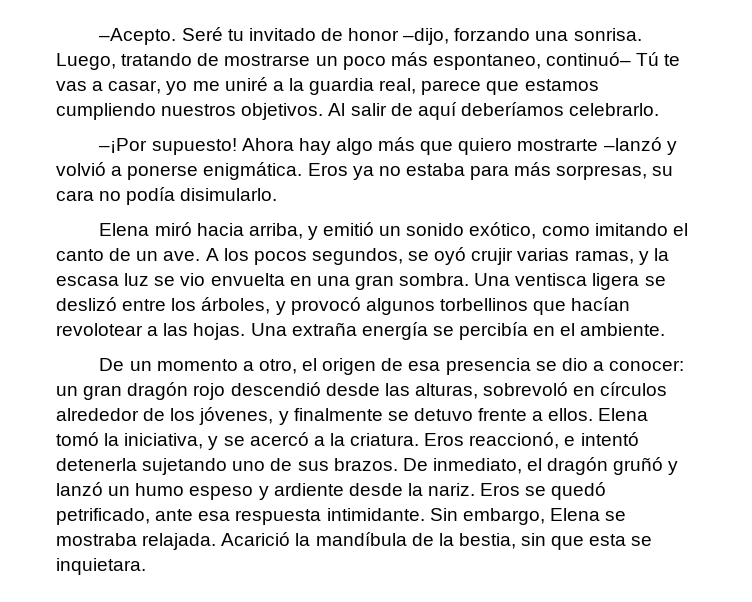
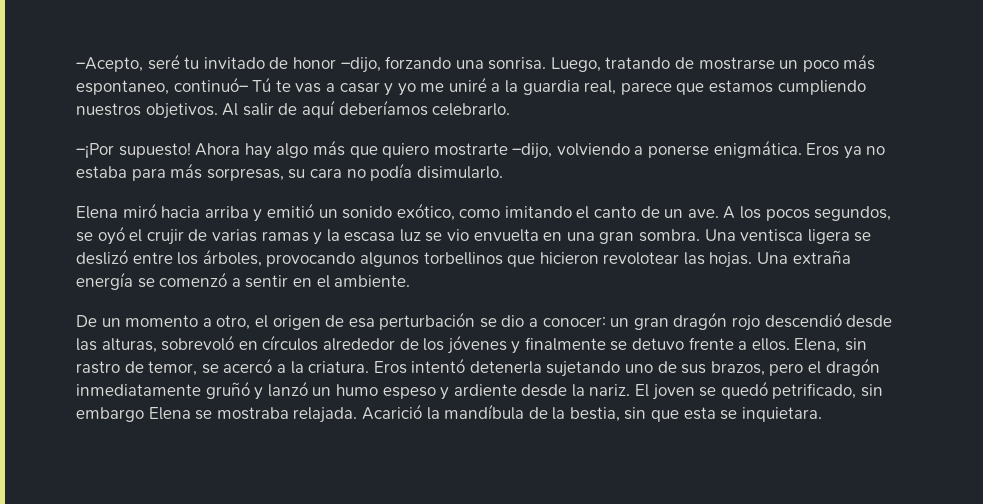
[99,27,223,45] –Acepto. Seré -> [76,54,180,72] –Acepto, seré
[108,80,162,94] casar, -> [339,82,394,96] casar y
[603,137,677,155] [56,162,106,176] –lanzó y volvió -> [512,143,630,159] –dijo, volviendo
[248,223,303,239] arriba, -> [204,206,249,218] arriba
[471,248,634,265] crujir varias ramas, -> [129,229,309,245] el crujir de varias ramas
[275,297,361,315] y provocó -> [266,252,356,267] provocando
[571,297,631,311] [56,323,159,336] hacían revolotear a -> [539,252,680,265] hicieron revolotear
[459,322,529,340] percibía -> [159,272,289,288] comenzó a sentir
[445,358,531,375] presencia -> [379,312,476,330] perturbación
[199,407,274,425] jóvenes, -> [446,335,507,354] jóvenes
[598,408,649,421] [56,432,219,450] Elena tomó la iniciativa, y -> [794,338,868,353] [76,361,198,376] Elena, sin rastro de temor,
[469,432,576,449] reaccionó, e -> (407, 367) none
[333,458,522,474] brazos. De inmediato, -> [710,361,804,376] brazos, pero
(609, 466) none -> [76,384,201,396] inmediatamente
[480,483,521,496] Eros -> [635,384,695,400] El joven
[155,508,545,525] ante esa respuesta intimidante. Sin embargo, -> [861,384,884,397] [76,407,144,422] sin embargo

